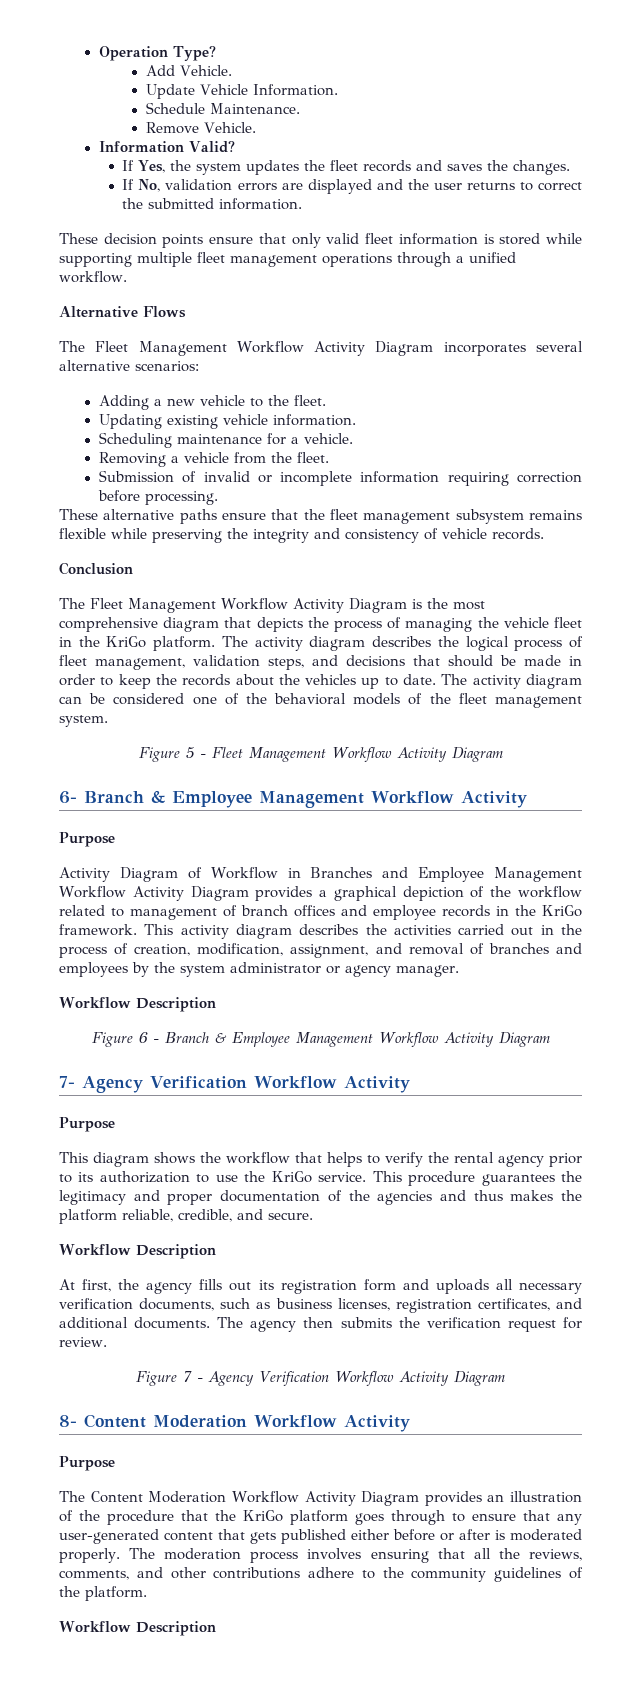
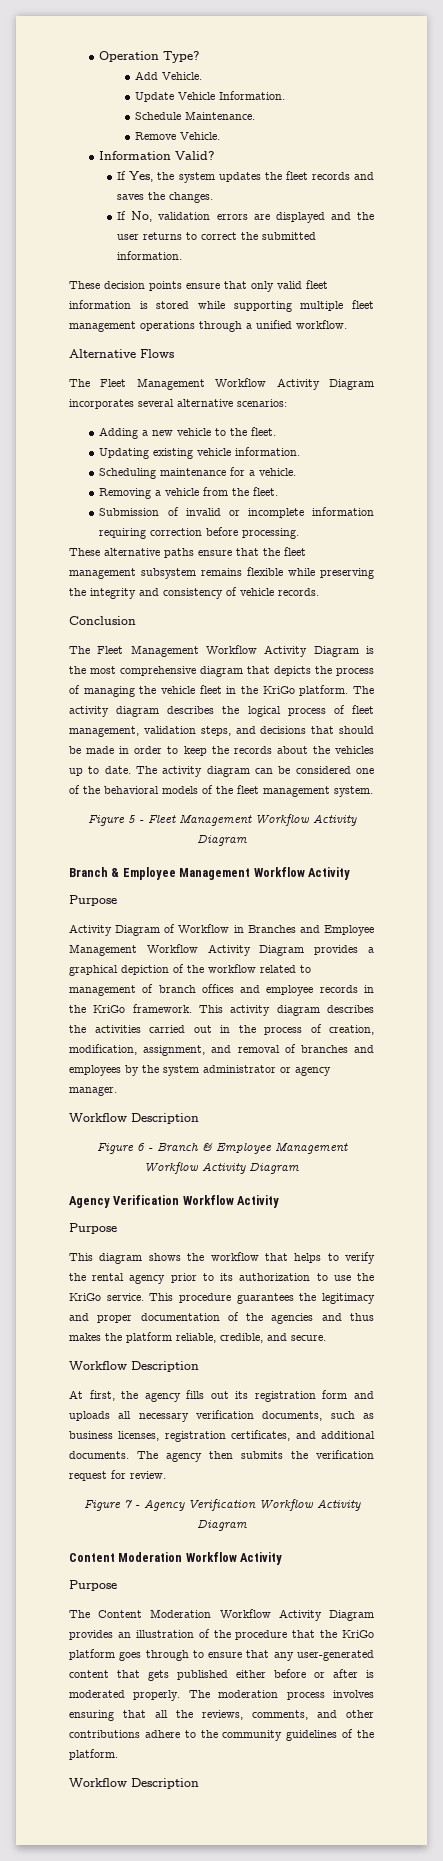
[59,791,77,804] 6- -> (248, 840) none
[59,1076,75,1088] 7- -> (300, 1168) none
[59,1415,77,1427] 8- -> (248, 1525) none

